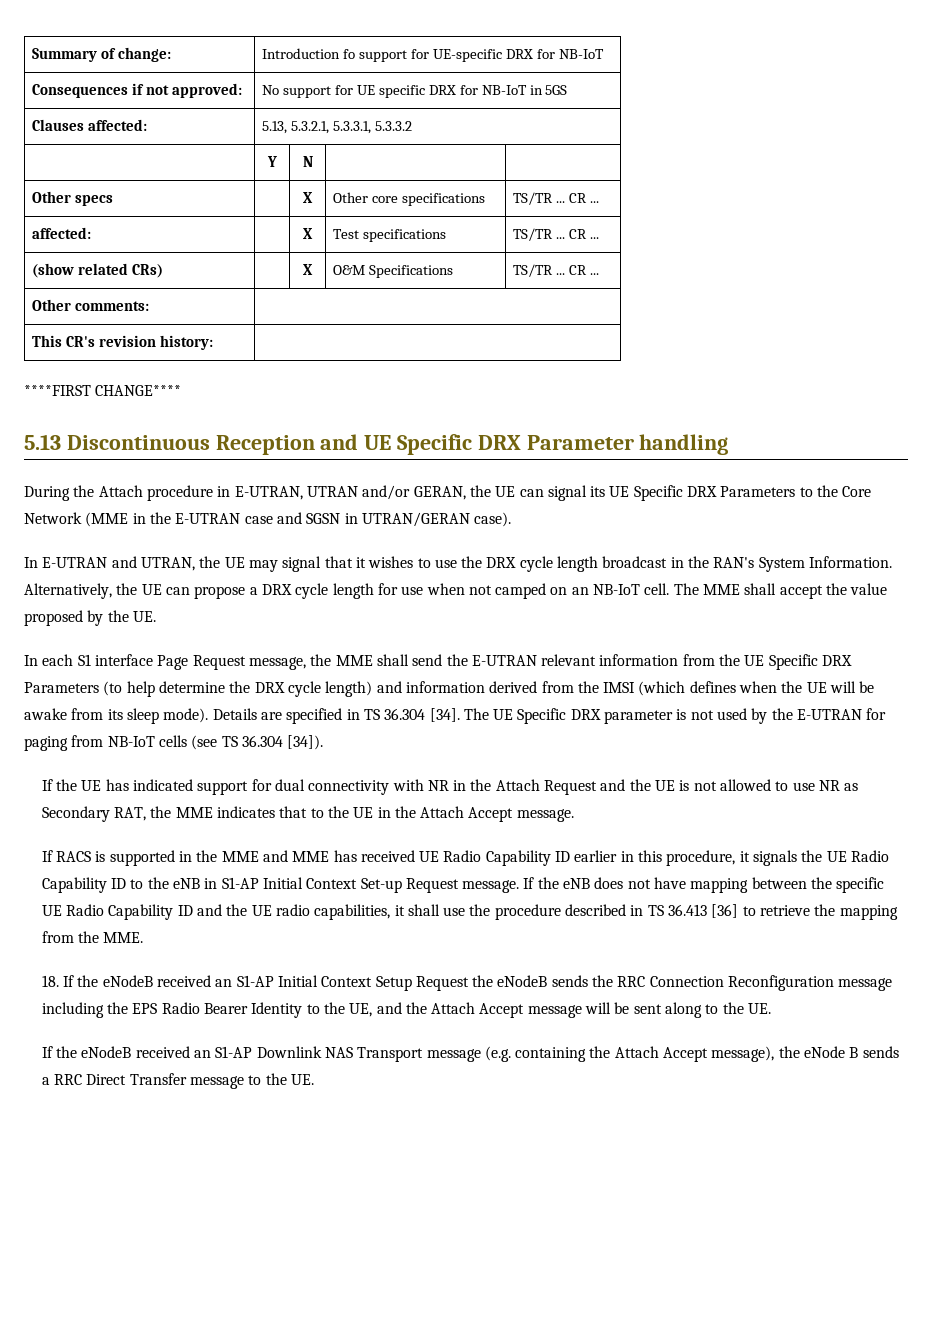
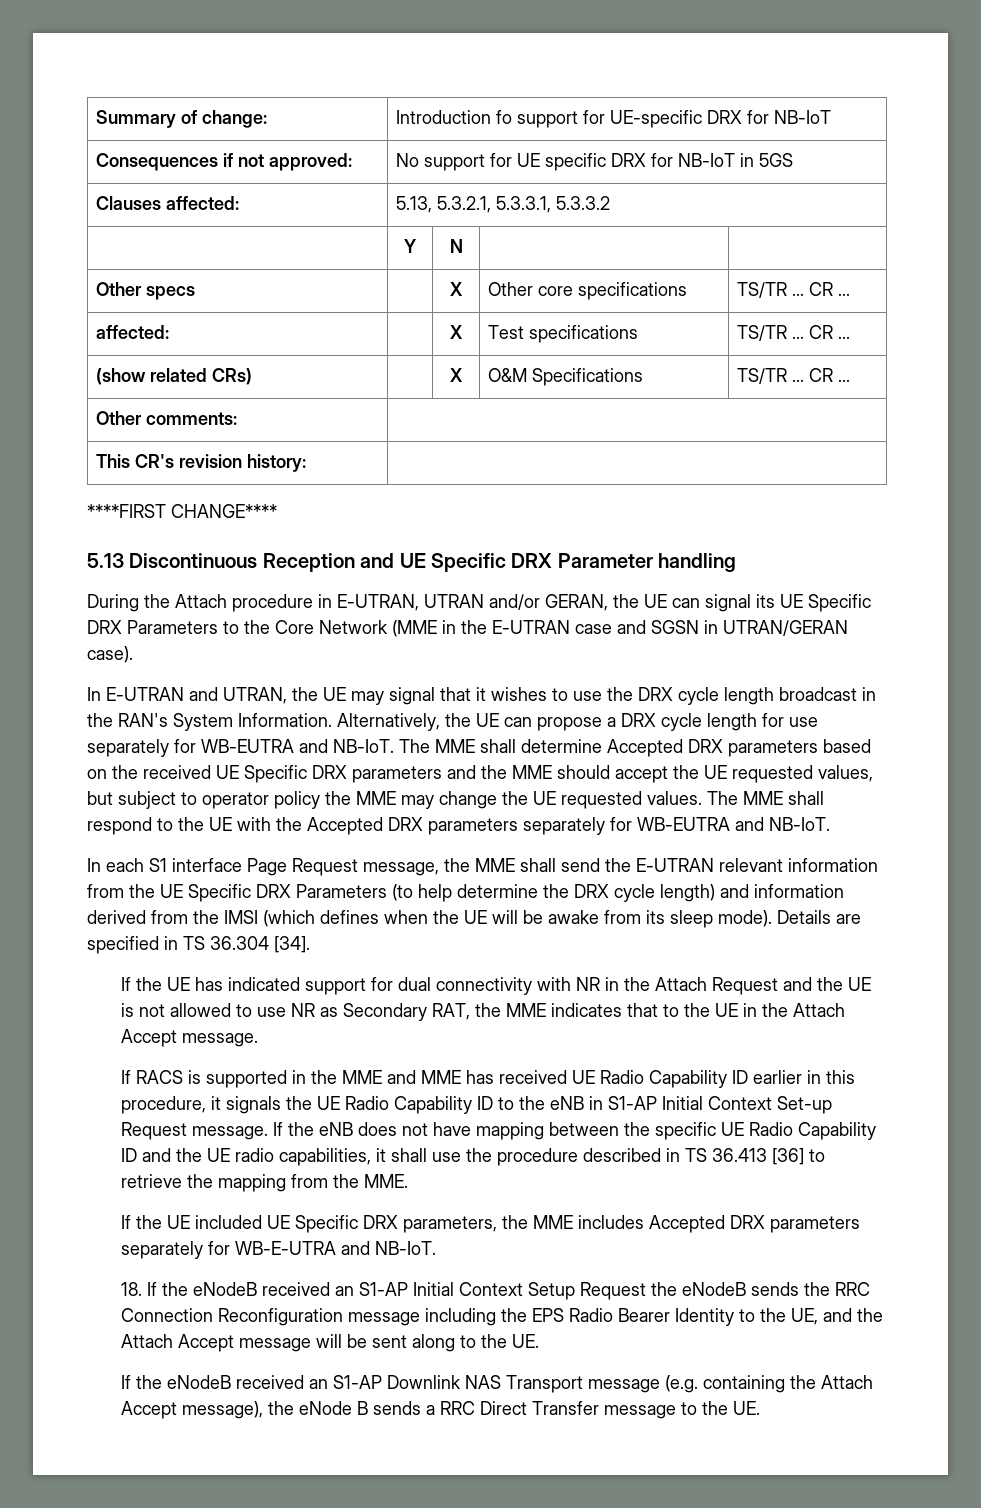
[426,583,888,599] [24,610,156,626] when not camped on an NB-IoT cell. The MME shall accept the value proposed by the UE. -> [87,739,871,757] [87,765,873,783] [87,791,824,809] [87,817,830,835] separately for WB-EUTRA and NB-IoT. The MME shall determine Accepted DRX parameters based on the received UE Specific DRX parameters and the MME should accept the UE requested values, but subject to operator policy the MME may change the UE requested values. The MME shall respond to the UE with the Accepted DRX parameters separately for WB-EUTRA and NB-IoT.
[463,708,887,724] [24,735,324,751] The UE Specific DRX parameter is not used by the E-UTRAN for paging from NB-IoT cells (see TS 36.304 [34]). -> (310, 944) none
(144, 937) none -> [121,1215,861,1233] [121,1241,437,1259] // If the UE included UE Specific DRX parameters, the MME includes Accepted DRX parameters separately for WB-E-UTRA and NB-IoT.

